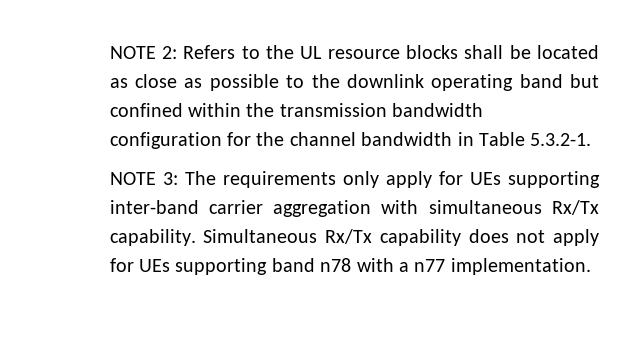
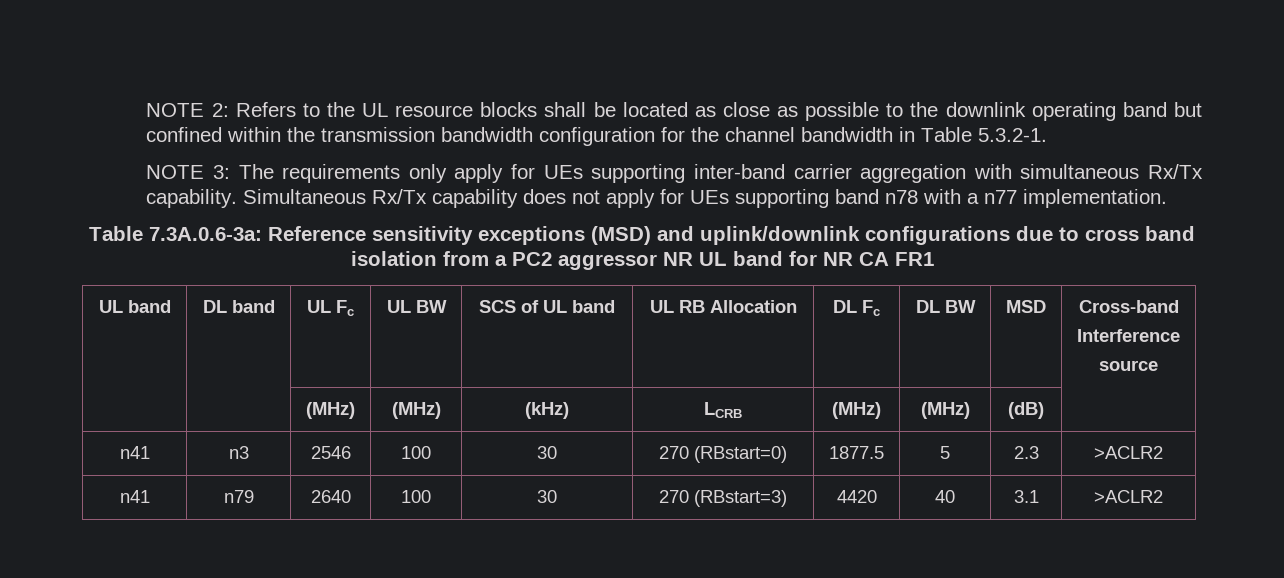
(591, 266) none -> [89,226,1195,245] [350,251,934,270] [98,300,171,313] [202,300,275,313] [307,300,354,316] [386,300,447,313] [479,300,615,313] [649,300,797,313] [833,300,880,316] [915,300,976,313] [1006,300,1046,313] [1078,300,1179,313] [1077,329,1180,342] [1099,360,1158,371] [306,402,355,419] [391,402,441,419] [525,402,569,419] [704,402,742,418] [832,402,881,419] [920,402,970,419] [1008,402,1044,419] [119,446,150,459] [228,446,249,459] [310,446,351,459] [401,446,431,459] [537,446,557,459] [659,446,787,463] [829,446,884,459] [940,446,950,459] [1013,446,1039,459] [1094,446,1163,459] [119,490,150,503] [223,490,254,503] [310,490,351,503] [401,490,431,503] [537,490,557,503] [659,490,787,507] [836,490,877,503] [935,490,955,503] [1013,490,1039,503] [1094,490,1163,503] // Table 7.3A.0.6-3a: Reference sensitivity exceptions (MSD) and uplink/downlink configurations due to cross band isolation from a PC2 aggressor NR UL band for NR CA FR1 // UL band | DL band | UL Fc | UL BW | SCS of UL band | UL RB Allocation | DL Fc | DL BW | MSD | Cross-band // Interference // source // | | (MHz) | (MHz) | (kHz) | LCRB | (MHz) | (MHz) | (dB) | // n41 | n3 | 2546 | 100 | 30 | 270 (RBstart=0) | 1877.5 | 5 | 2.3 | >ACLR2 // n41 | n79 | 2640 | 100 | 30 | 270 (RBstart=3) | 4420 | 40 | 3.1 | >ACLR2

